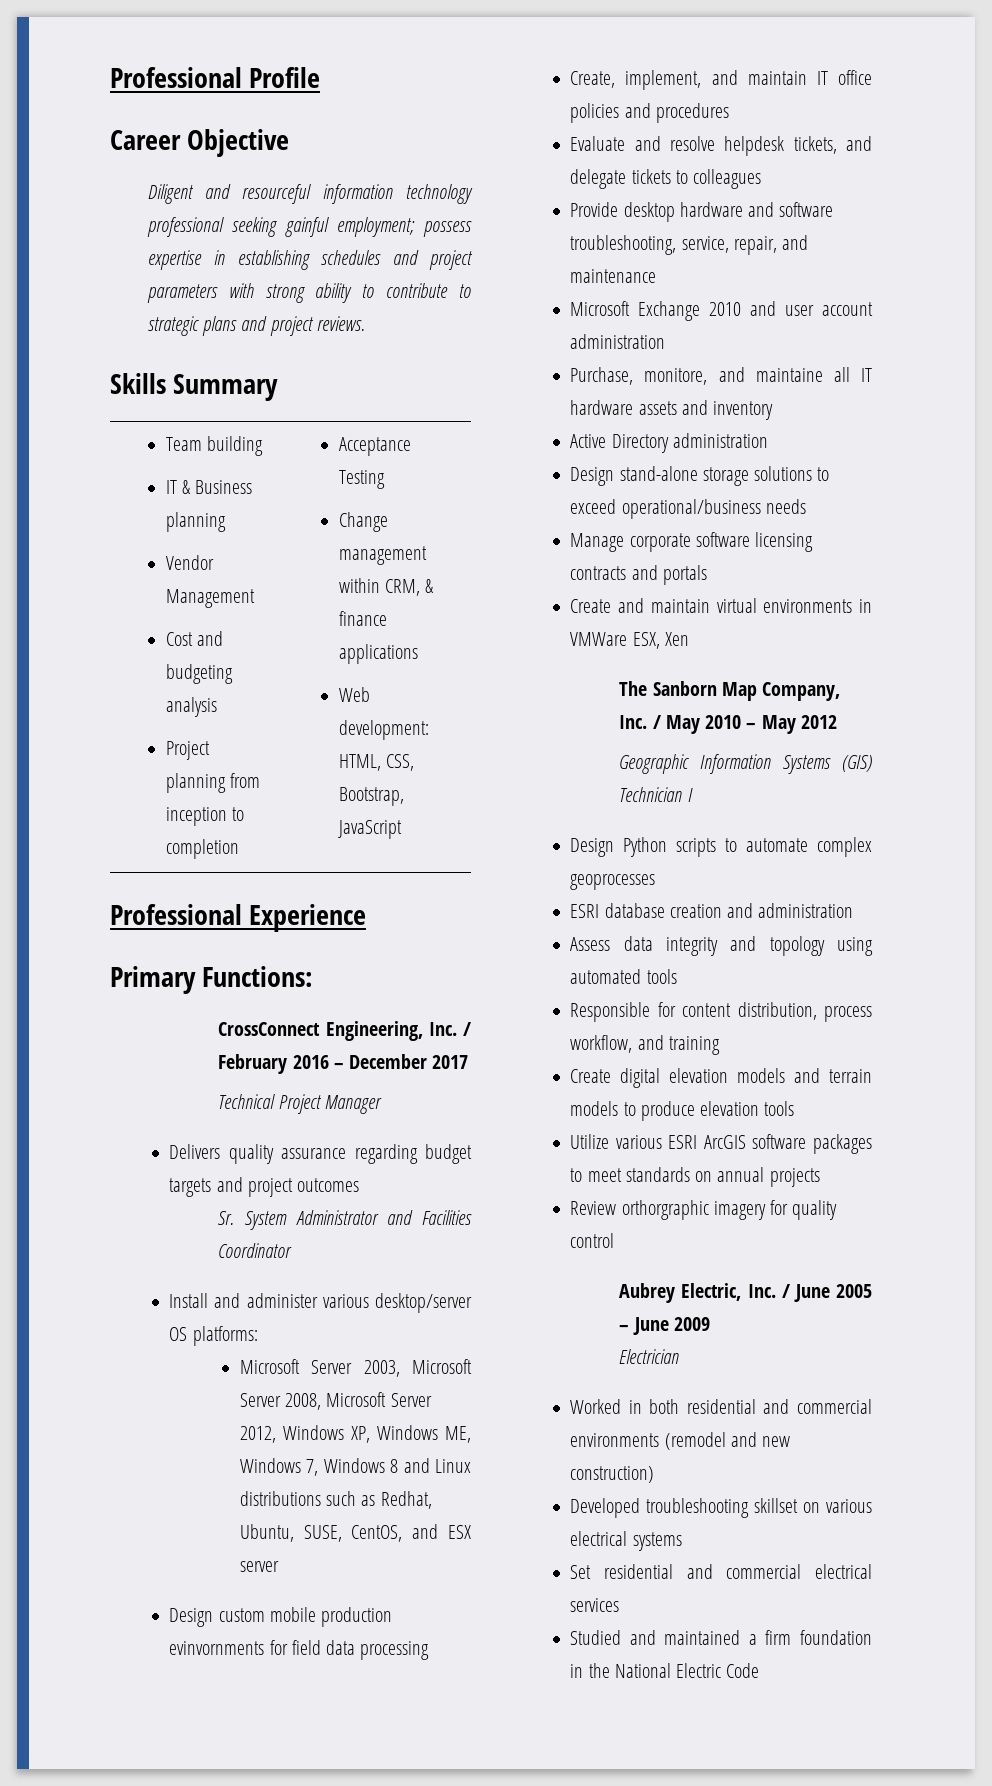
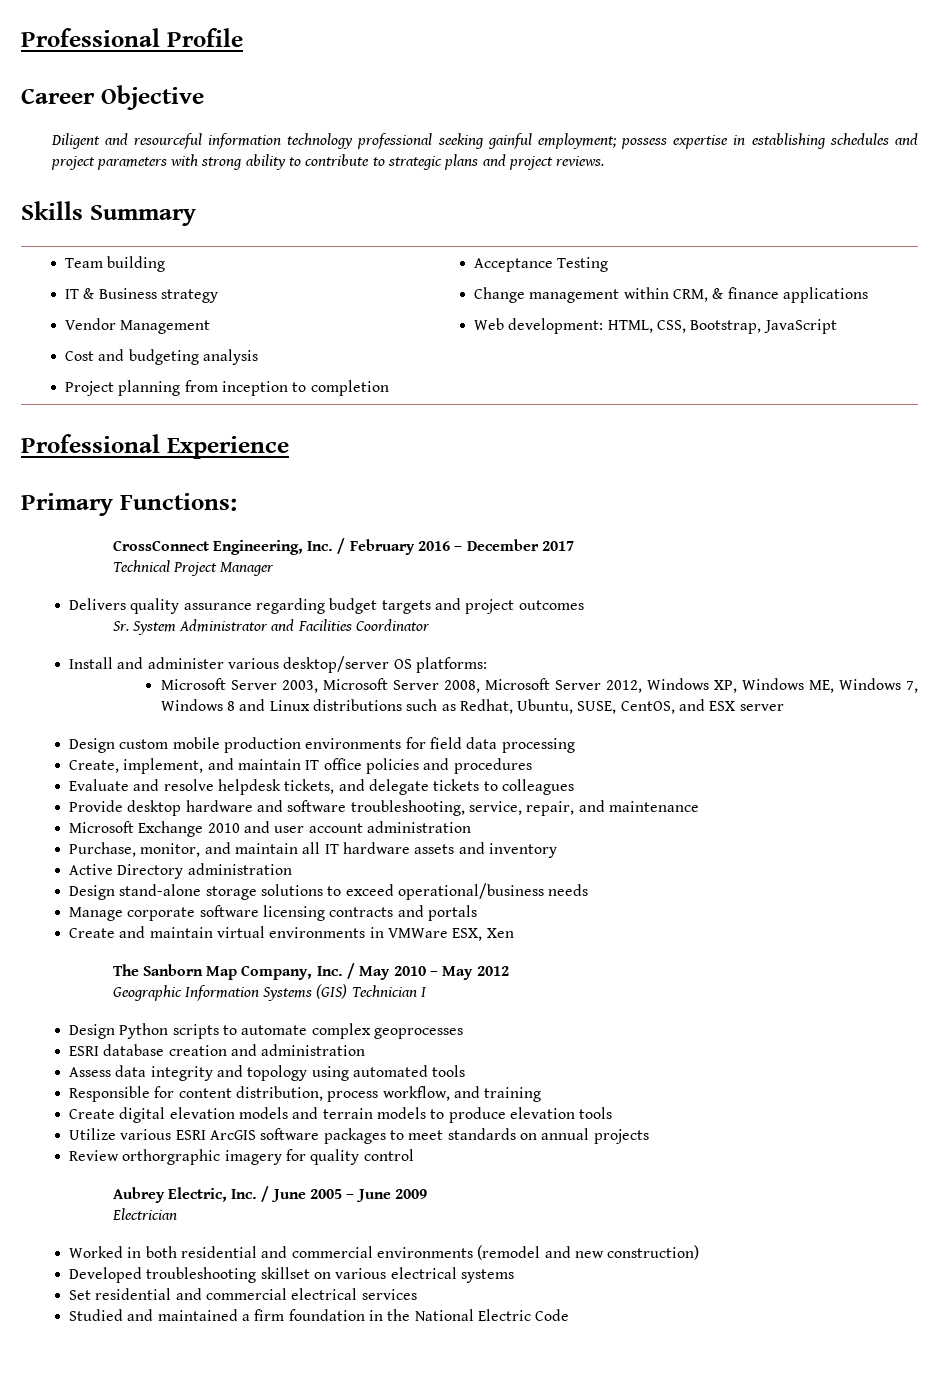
[165,512,226,532] planning -> [161,289,219,303] strategy
[169,1641,265,1655] evinvornments -> [305,738,402,749] environments
[644,367,823,385] monitore, and maintaine -> [140,842,299,857] monitor, and maintain

